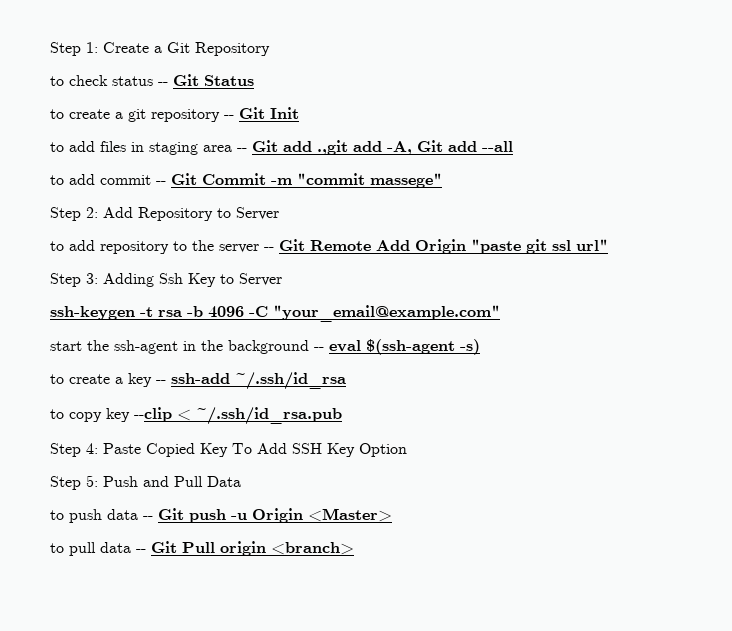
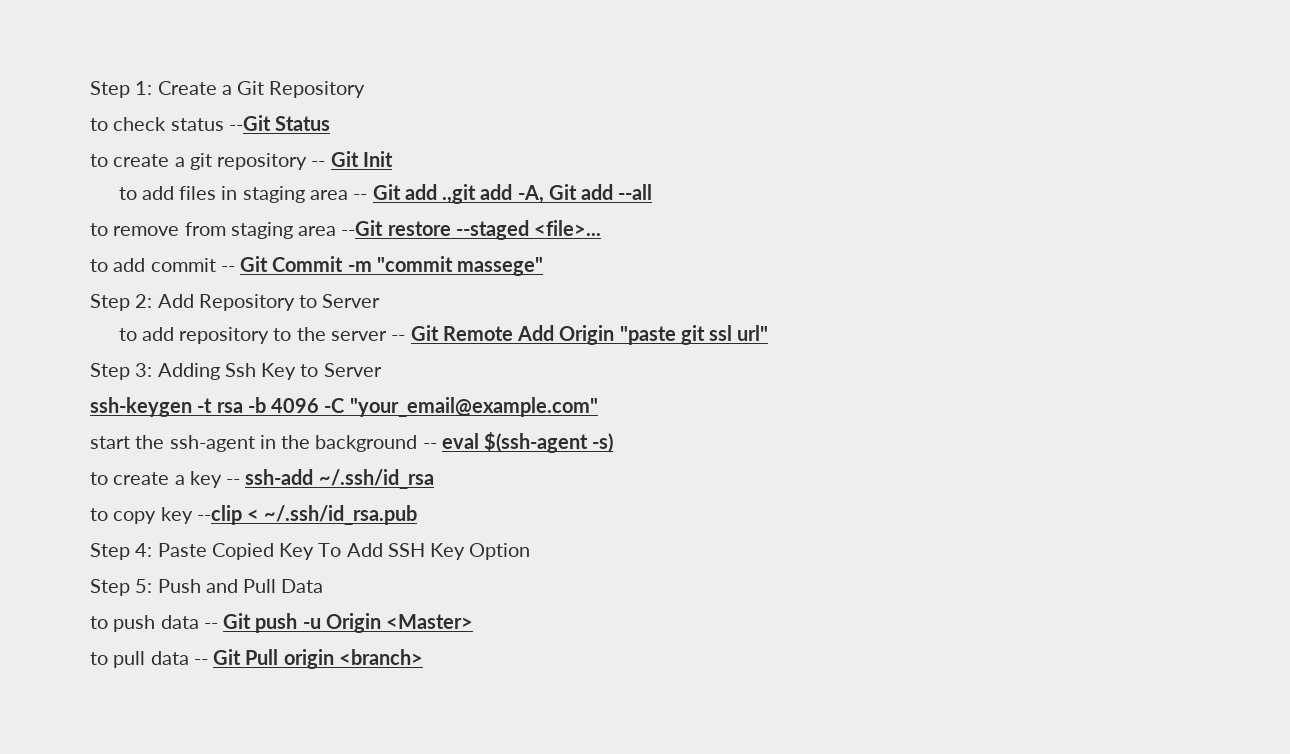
[158,74,199,86] -- Git -> [228,115,271,131] --Git
(513, 146) none -> [90,220,602,240] // to remove from staging area --Git restore --staged <file>...

